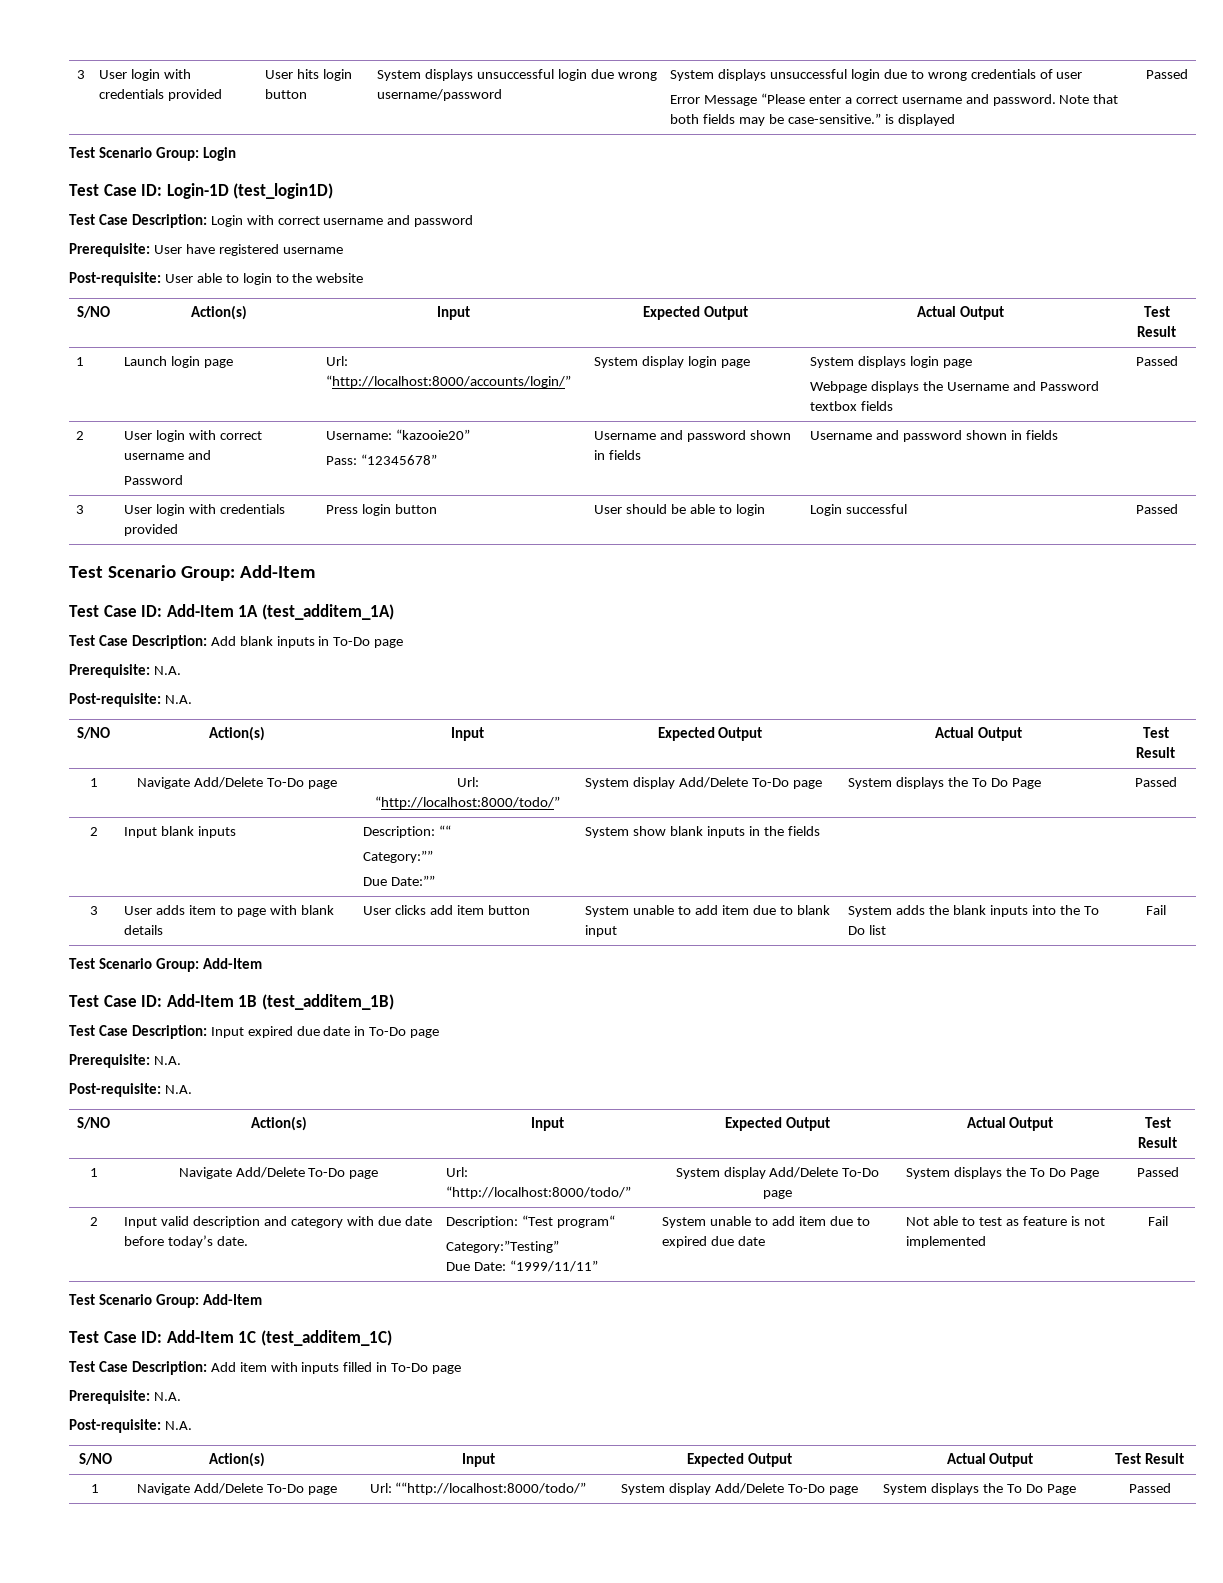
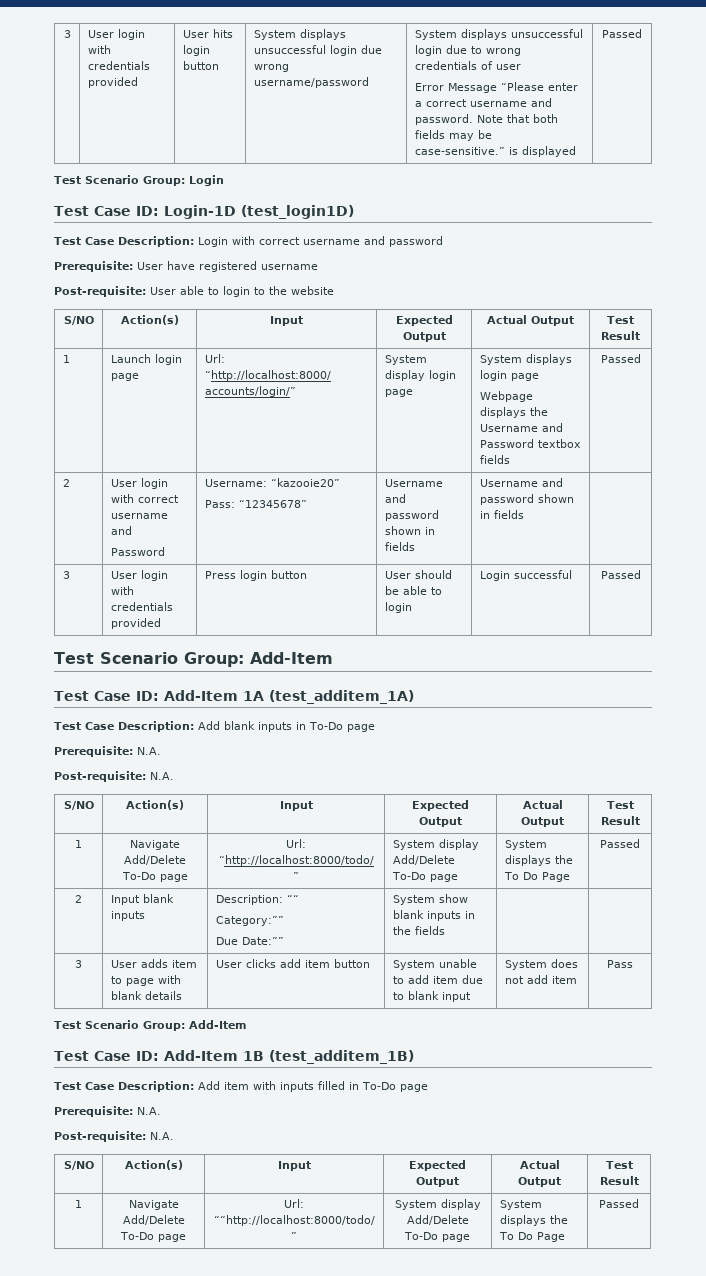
[896,905,1099,917] [848,925,887,935] [1145,905,1166,915] adds the blank inputs into the To Do list | Fail -> [550,959,578,968] [504,975,577,984] [607,960,633,968] does not add item | Pass
[69,1025,440,1039] [69,1054,181,1068] [69,1083,192,1097] [77,1117,110,1129] [250,1116,307,1131] [531,1117,564,1131] [725,1117,830,1131] [966,1117,1054,1131] [1144,1117,1171,1128] [1138,1137,1177,1148] [89,1168,98,1177] [178,1167,379,1179] [446,1167,469,1177] [446,1186,632,1199] [675,1167,880,1179] [763,1190,792,1199] [906,1167,1099,1179] [1136,1167,1179,1177] [89,1217,98,1226] [124,1216,432,1228] [124,1235,249,1248] [446,1215,616,1228] [446,1240,560,1253] [446,1260,599,1272] [662,1216,870,1228] [662,1236,766,1248] [906,1216,1105,1226] [906,1236,987,1248] [1147,1216,1168,1226] [69,1294,262,1308] [69,1330,392,1346] // Test Case Description: Input expired due date in To-Do page // Prerequisite: N.A. // Post-requisite: N.A. // S/NO | Action(s) | Input | Expected Output | Actual Output | Test Result // 1 | Navigate Add/Delete To-Do page | Url: “http://localhost:8000/todo/” | System display Add/Delete To-Do page | System displays the To Do Page | Passed // 2 | Input valid description and category with due date before today’s date. | Description: “Test program“ // Category:”Testing” // Due Date: “1999/11/11” | System unable to add item due to expired due date | Not able to test as feature is not implemented | Fail // Test Scenario Group: Add-Item // Test Case ID: Add-Item 1C (test_additem_1C) -> (414, 1057) none

